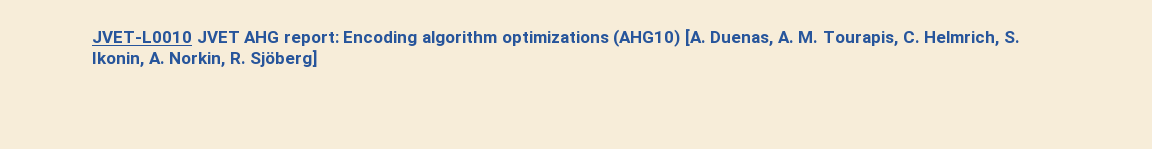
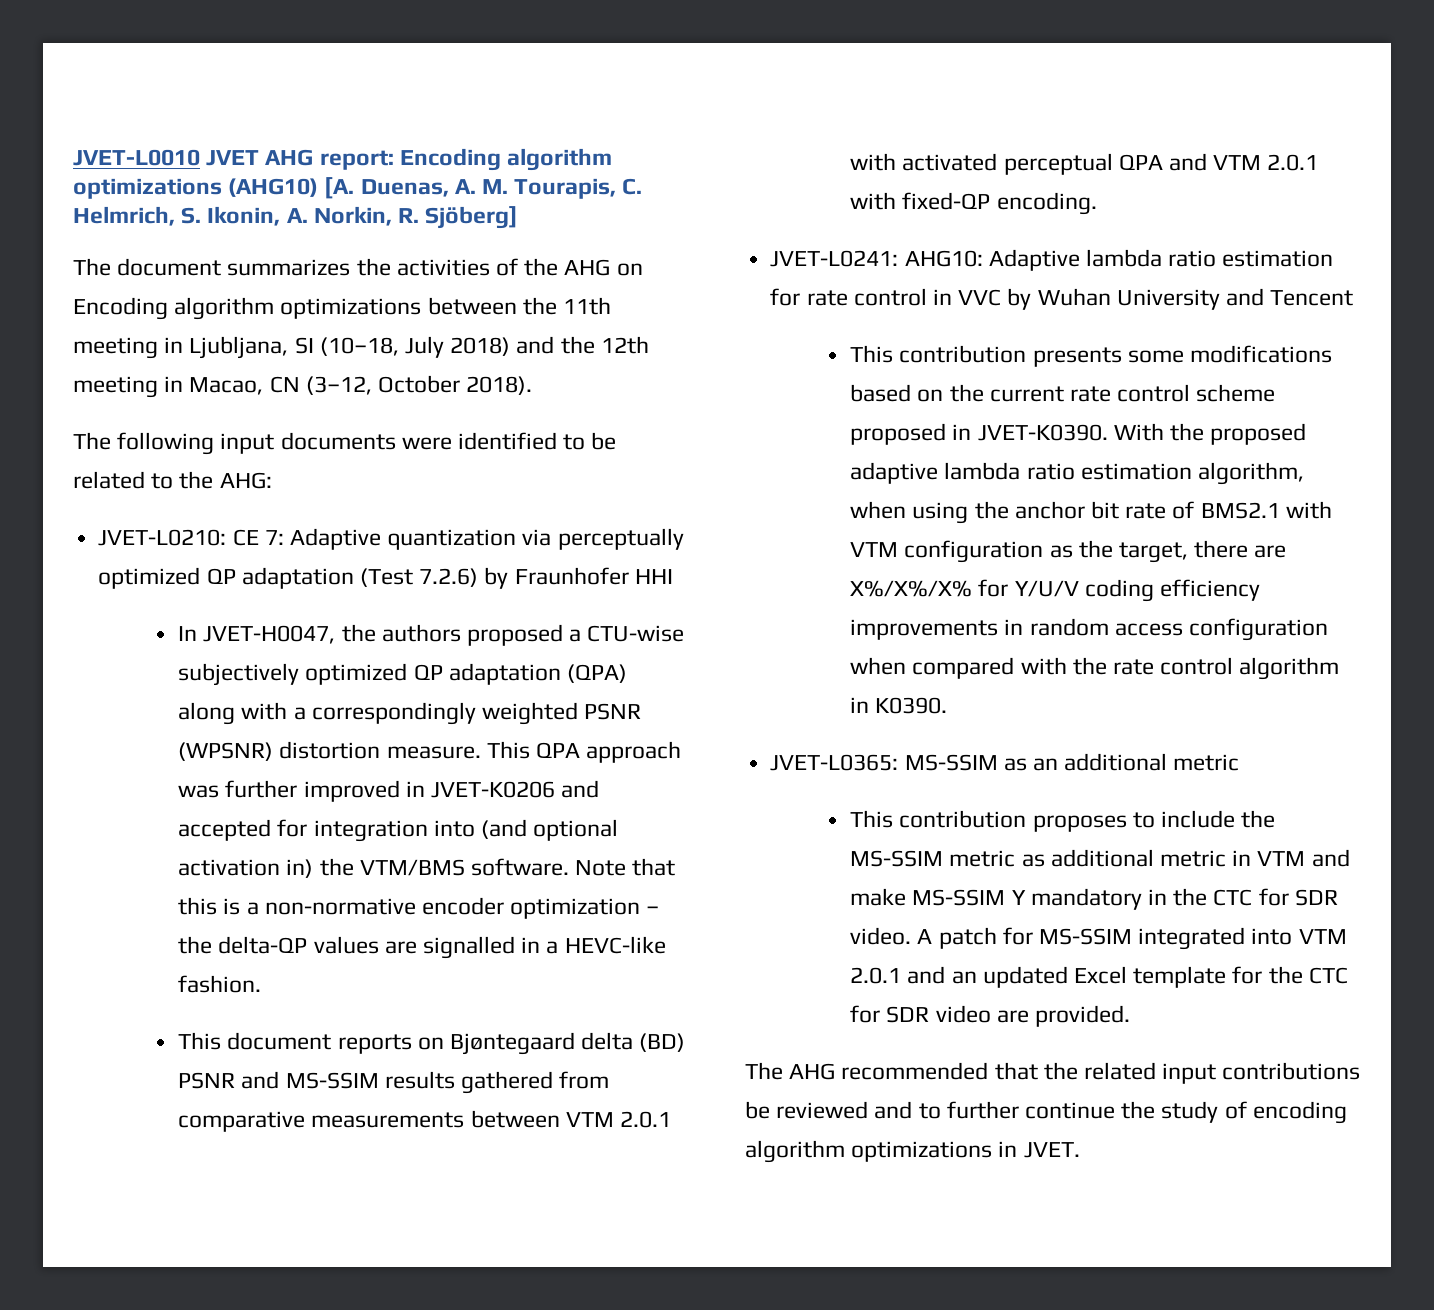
(318, 58) none -> [73,258,643,276] [73,297,612,320] [73,336,649,359] [73,375,533,398] [73,432,617,455] [73,471,272,489] [98,528,684,550] [98,567,673,589] [178,624,685,646] [178,663,628,686] [178,702,642,725] [178,741,682,763] [178,780,600,802] [178,819,619,842] [178,858,676,878] [178,897,660,919] [178,936,666,959] [178,975,262,993] [178,1032,686,1055] [178,1071,610,1094] [178,1110,672,1132] [850,153,1319,175] [850,192,1097,215] [770,249,1334,271] [770,288,1354,310] [850,345,1333,367] [850,384,1276,402] [850,423,1307,445] [850,462,1305,485] [850,501,1332,524] [850,540,1287,563] [850,579,1261,602] [850,618,1329,641] [850,657,1340,680] [850,697,948,714] [770,753,1240,771] [850,810,1276,832] [850,849,1350,867] [850,888,1338,910] [850,927,1347,950] [850,966,1348,988] [850,1005,1131,1027] [745,1062,1361,1084] [745,1101,1347,1124] [745,1140,1080,1163] // The document summarizes the activities of the AHG on Encoding algorithm optimizations between the 11th meeting in Ljubljana, SI (10–18, July 2018) and the 12th meeting in Macao, CN (3–12, October 2018). // The following input documents were identified to be related to the AHG: // JVET-L0210: CE 7: Adaptive quantization via perceptually optimized QP adaptation (Test 7.2.6) by Fraunhofer HHI // In JVET-H0047, the authors proposed a CTU-wise subjectively optimized QP adaptation (QPA) along with a correspondingly weighted PSNR (WPSNR) distortion measure. This QPA approach was further improved in JVET-K0206 and accepted for integration into (and optional activation in) the VTM/BMS software. Note that this is a non-normative encoder optimization – the delta-QP values are signalled in a HEVC-like fashion. // This document reports on Bjøntegaard delta (BD) PSNR and MS-SSIM results gathered from comparative measurements between VTM 2.0.1 with activated perceptual QPA and VTM 2.0.1 with fixed-QP encoding. // JVET-L0241: AHG10: Adaptive lambda ratio estimation for rate control in VVC by Wuhan University and Tencent // This contribution presents some modifications based on the current rate control scheme proposed in JVET-K0390. With the proposed adaptive lambda ratio estimation algorithm, when using the anchor bit rate of BMS2.1 with VTM configuration as the target, there are X%/X%/X% for Y/U/V coding efficiency improvements in random access configuration when compared with the rate control algorithm in K0390. // JVET-L0365: MS-SSIM as an additional metric // This contribution proposes to include the MS-SSIM metric as additional metric in VTM and make MS-SSIM Y mandatory in the CTC for SDR video. A patch for MS-SSIM integrated into VTM 2.0.1 and an updated Excel template for the CTC for SDR video are provided. // The AHG recommended that the related input contributions be reviewed and to further continue the study of encoding algorithm optimizations in JVET.

